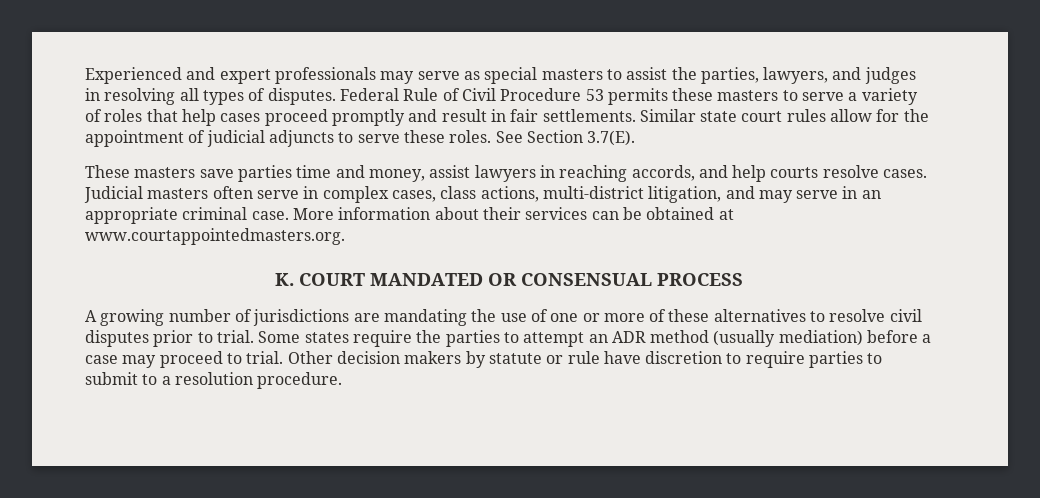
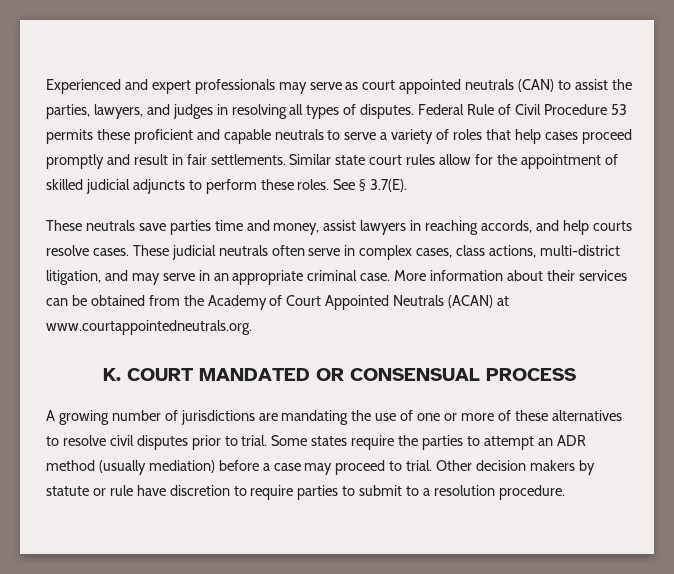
[484,67,603,84] special masters -> [362,79,555,94] court appointed neutrals (CAN)
[717,90,779,101] masters -> [133,129,324,144] proficient and capable neutrals
(206, 136) none -> [46,179,83,190] skilled
[357,134,400,143] serve -> [205,179,257,194] perform
[526,130,583,143] Section -> [359,179,367,191] §
[134,167,196,178] masters -> [85,220,135,231] neutrals
[84,186,209,203] Judicial masters -> [132,245,268,260] These judicial neutrals
[718,209,734,220] [85,228,345,245] at www.courtappointedmasters.org. -> [148,295,510,310] [46,320,252,335] from the Academy of Court Appointed Neutrals (ACAN) at www.courtappointedneutrals.org.

